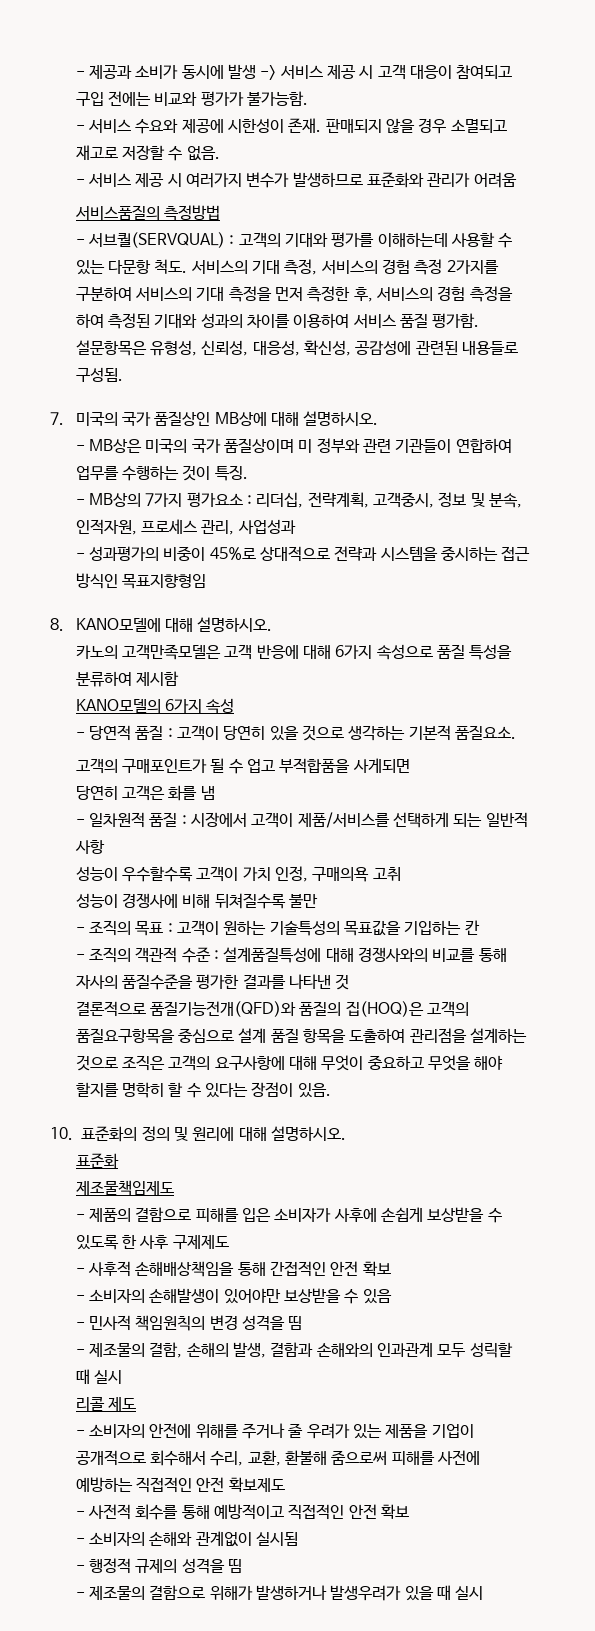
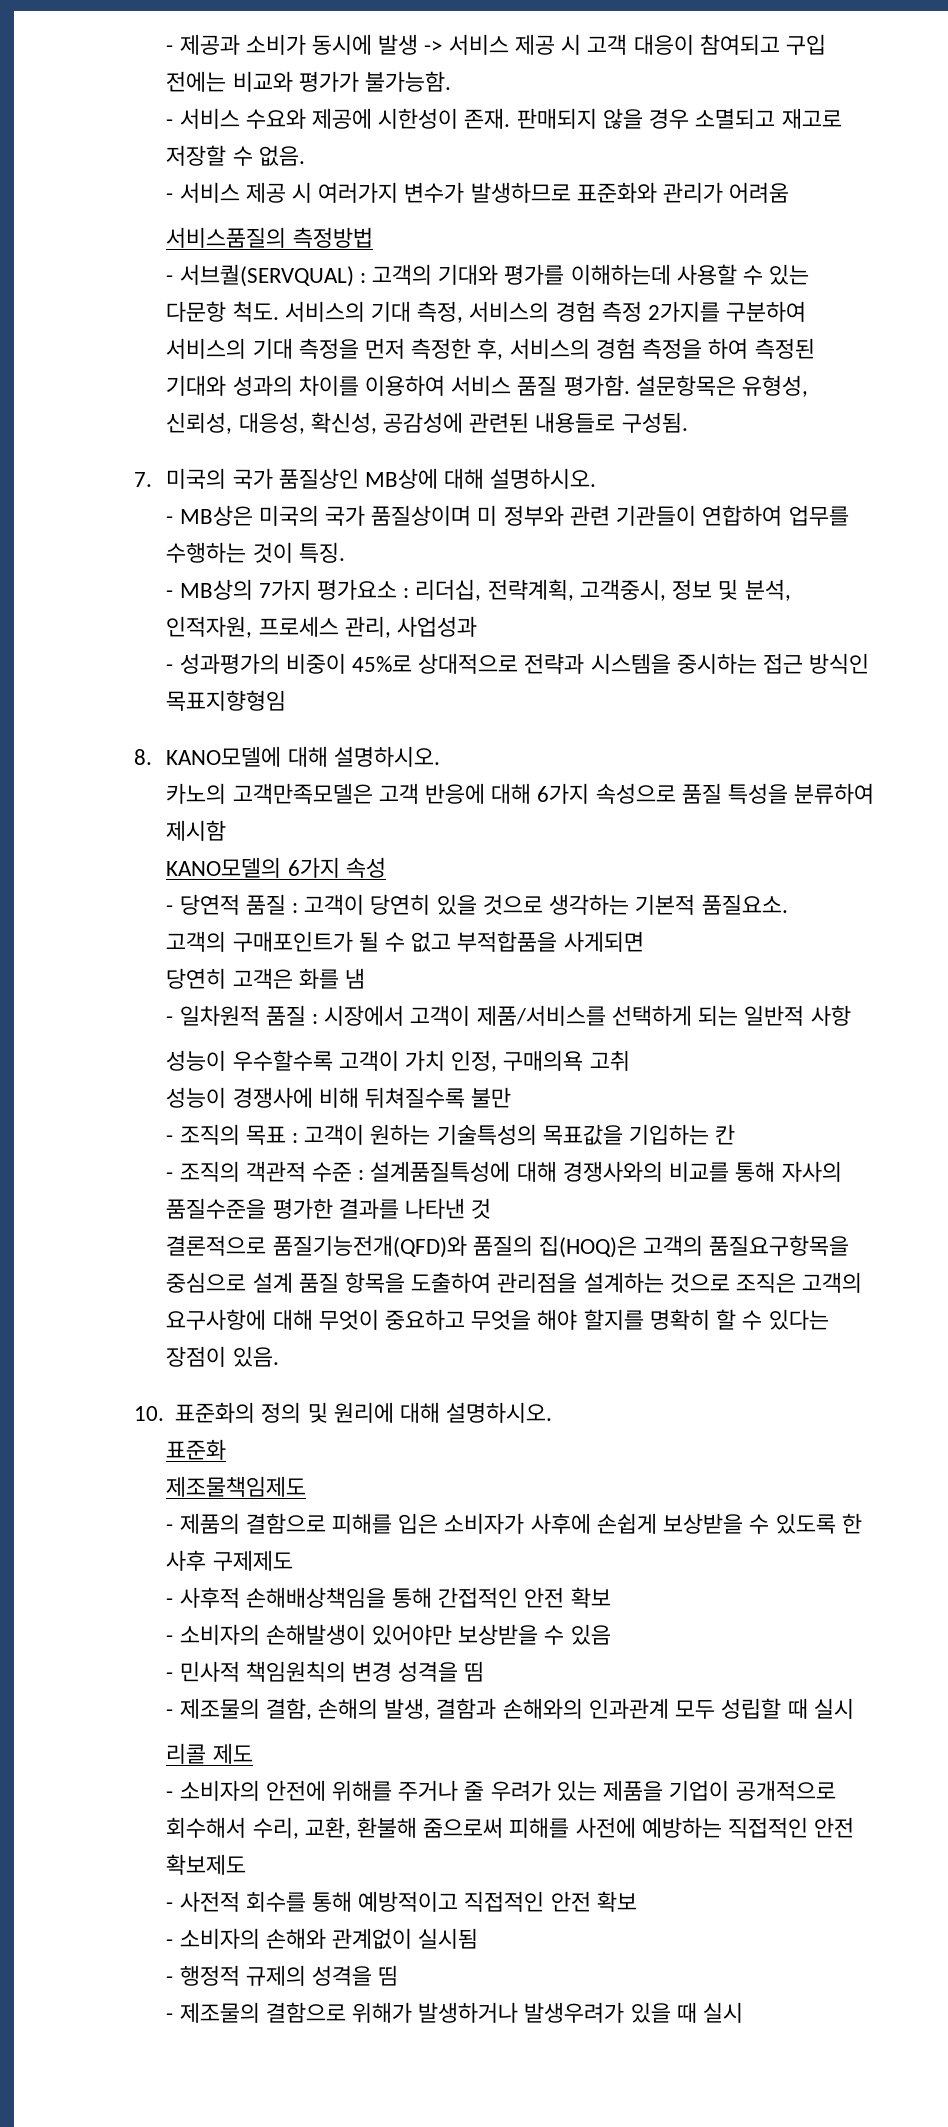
[489,493,523,508] 분속, -> [744,579,791,601] 분석,
[247,759,276,773] 업고 -> [411,931,452,952] 없고
[122,1082,165,1098] 명학히 -> [649,1309,710,1330] 명확히
[469,1342,513,1358] 성릭할 -> [721,1698,782,1719] 성립할

